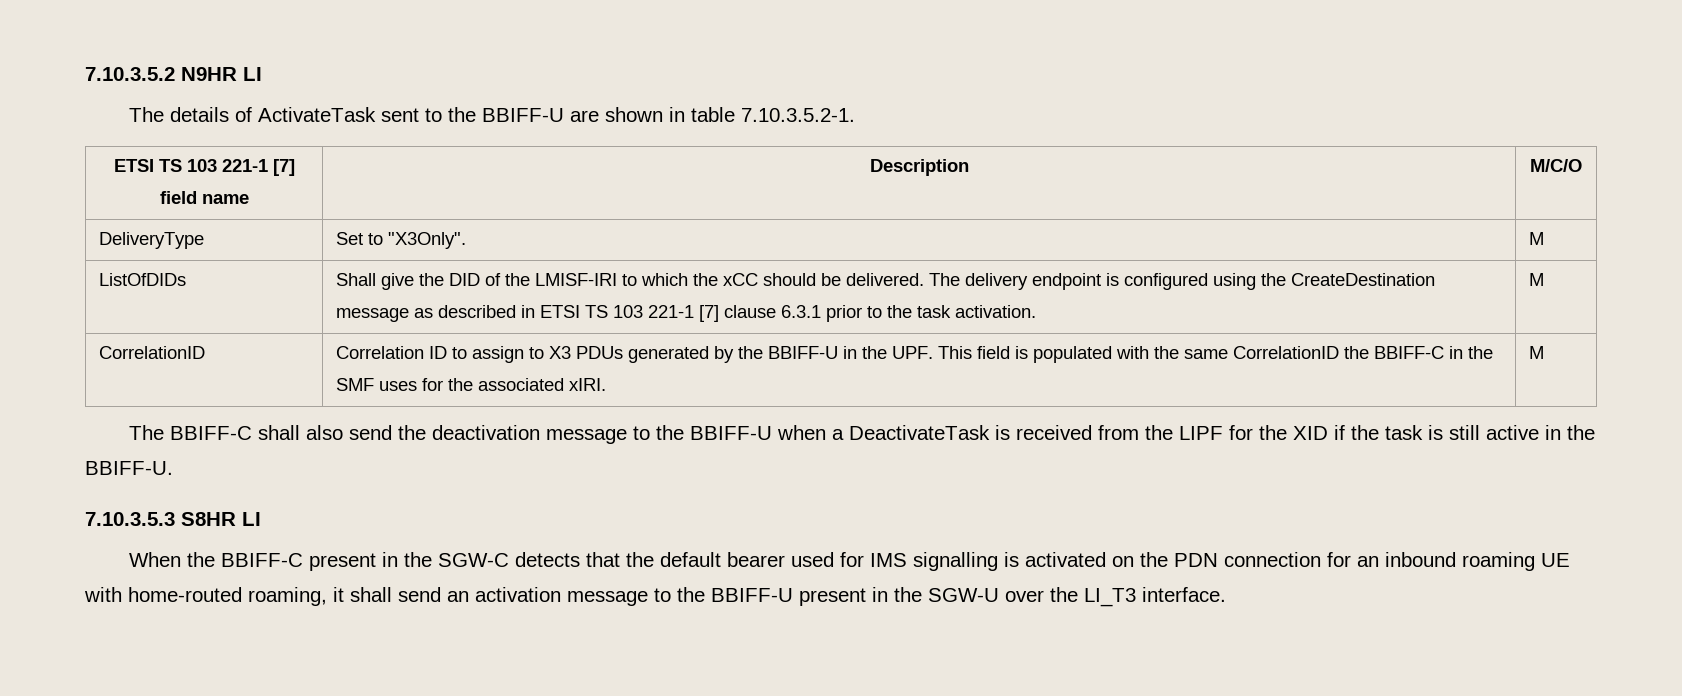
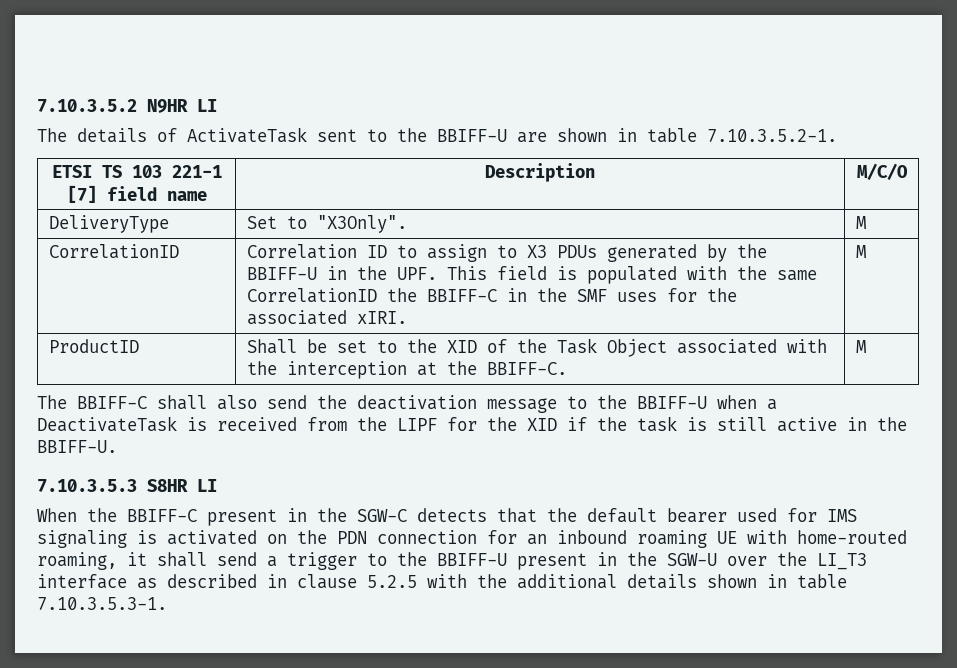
[98,273,186,286] [335,273,1435,290] [335,305,1036,322] [1528,273,1544,286] // ListOfDIDs | Shall give the DID of the LMISF-IRI to which the xCC should be delivered. The delivery endpoint is configured using the CreateDestination message as described in ETSI TS 103 221-1 [7] clause 6.3.1 prior to the task activation. | M -> (866, 222) none
(1544, 352) none -> [48,339,139,353] [246,338,827,357] [246,361,567,379] [855,340,866,353] // ProductID | Shall be set to the XID of the Task Object associated with the interception at the BBIFF-C. | M
[913,552,999,571] signalling -> [37,530,127,548] signaling
[447,587,648,606] an activation message -> [267,552,357,570] a trigger
[1142,587,1226,602] interface. -> [37,574,847,589] [37,597,167,610] interface as described in clause 5.2.5 with the additional details shown in table 7.10.3.5.3-1.

